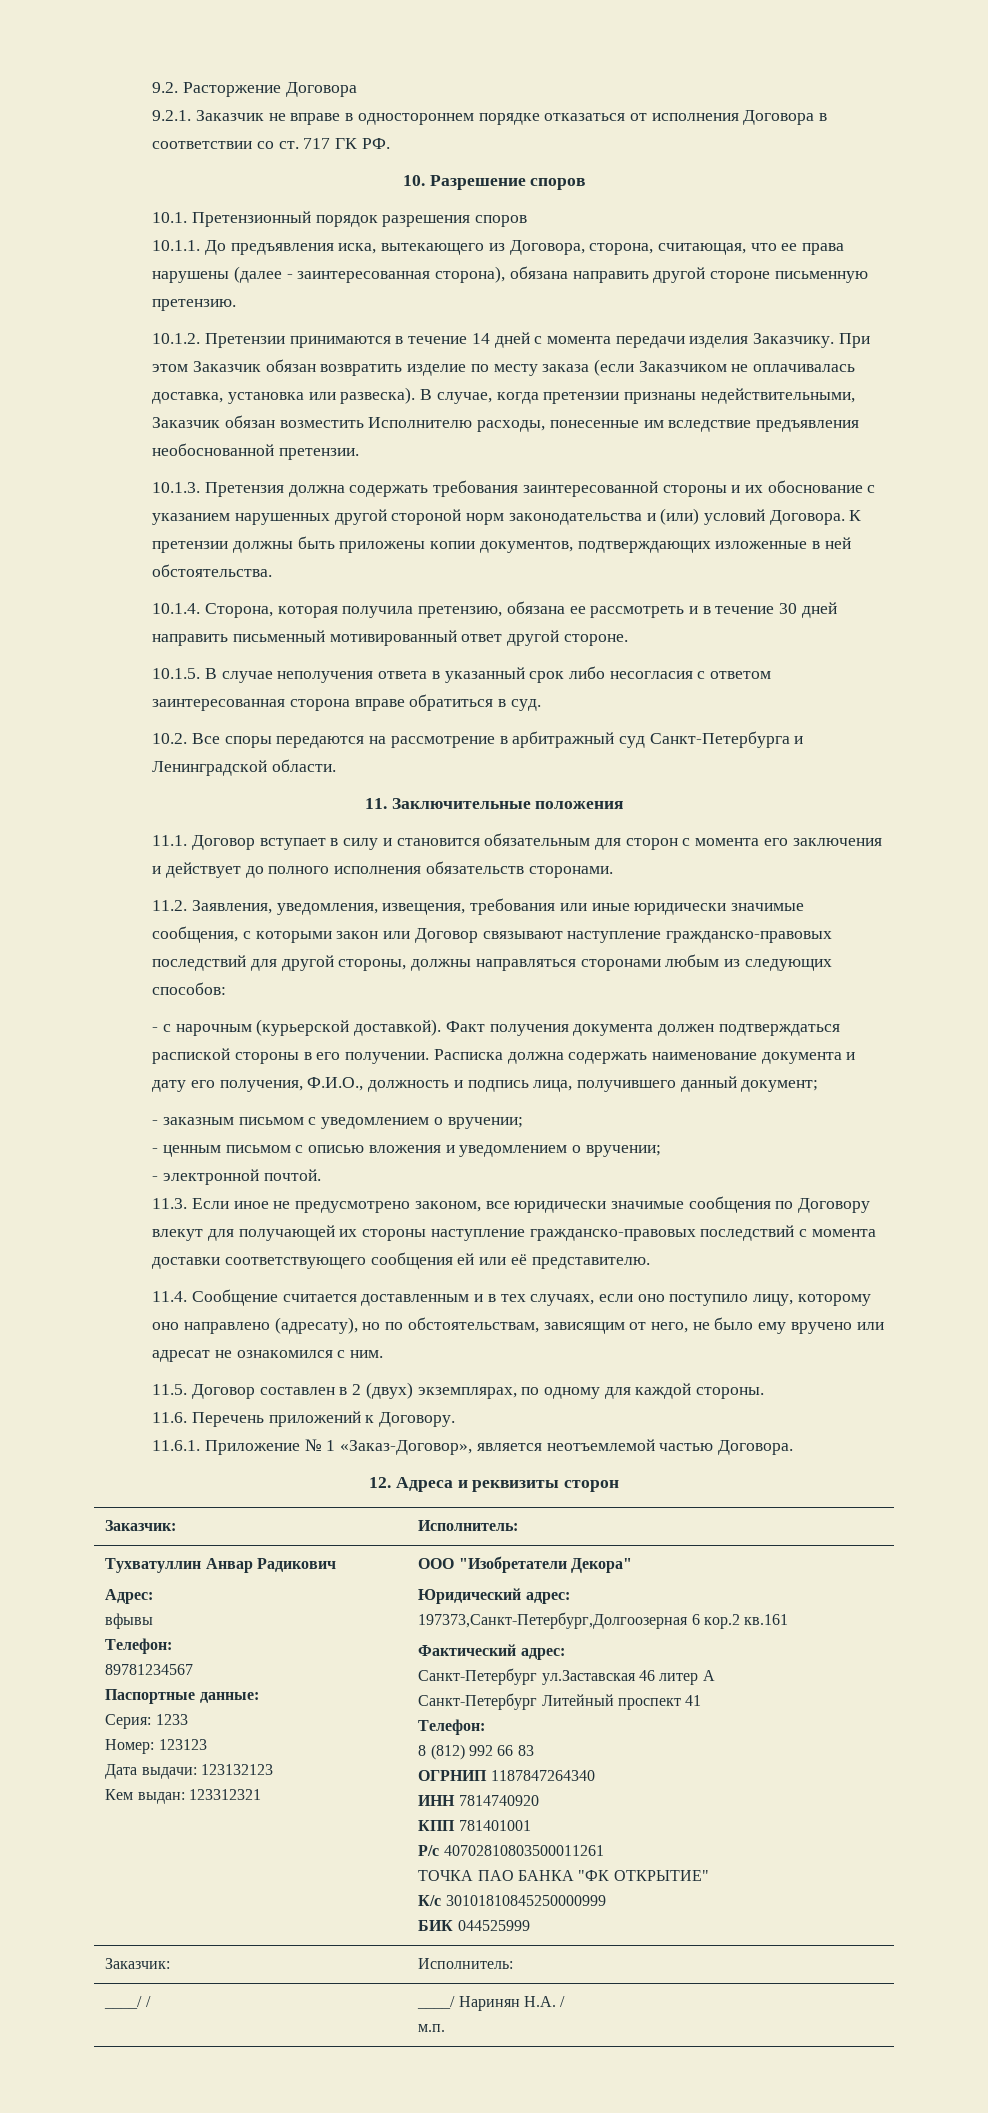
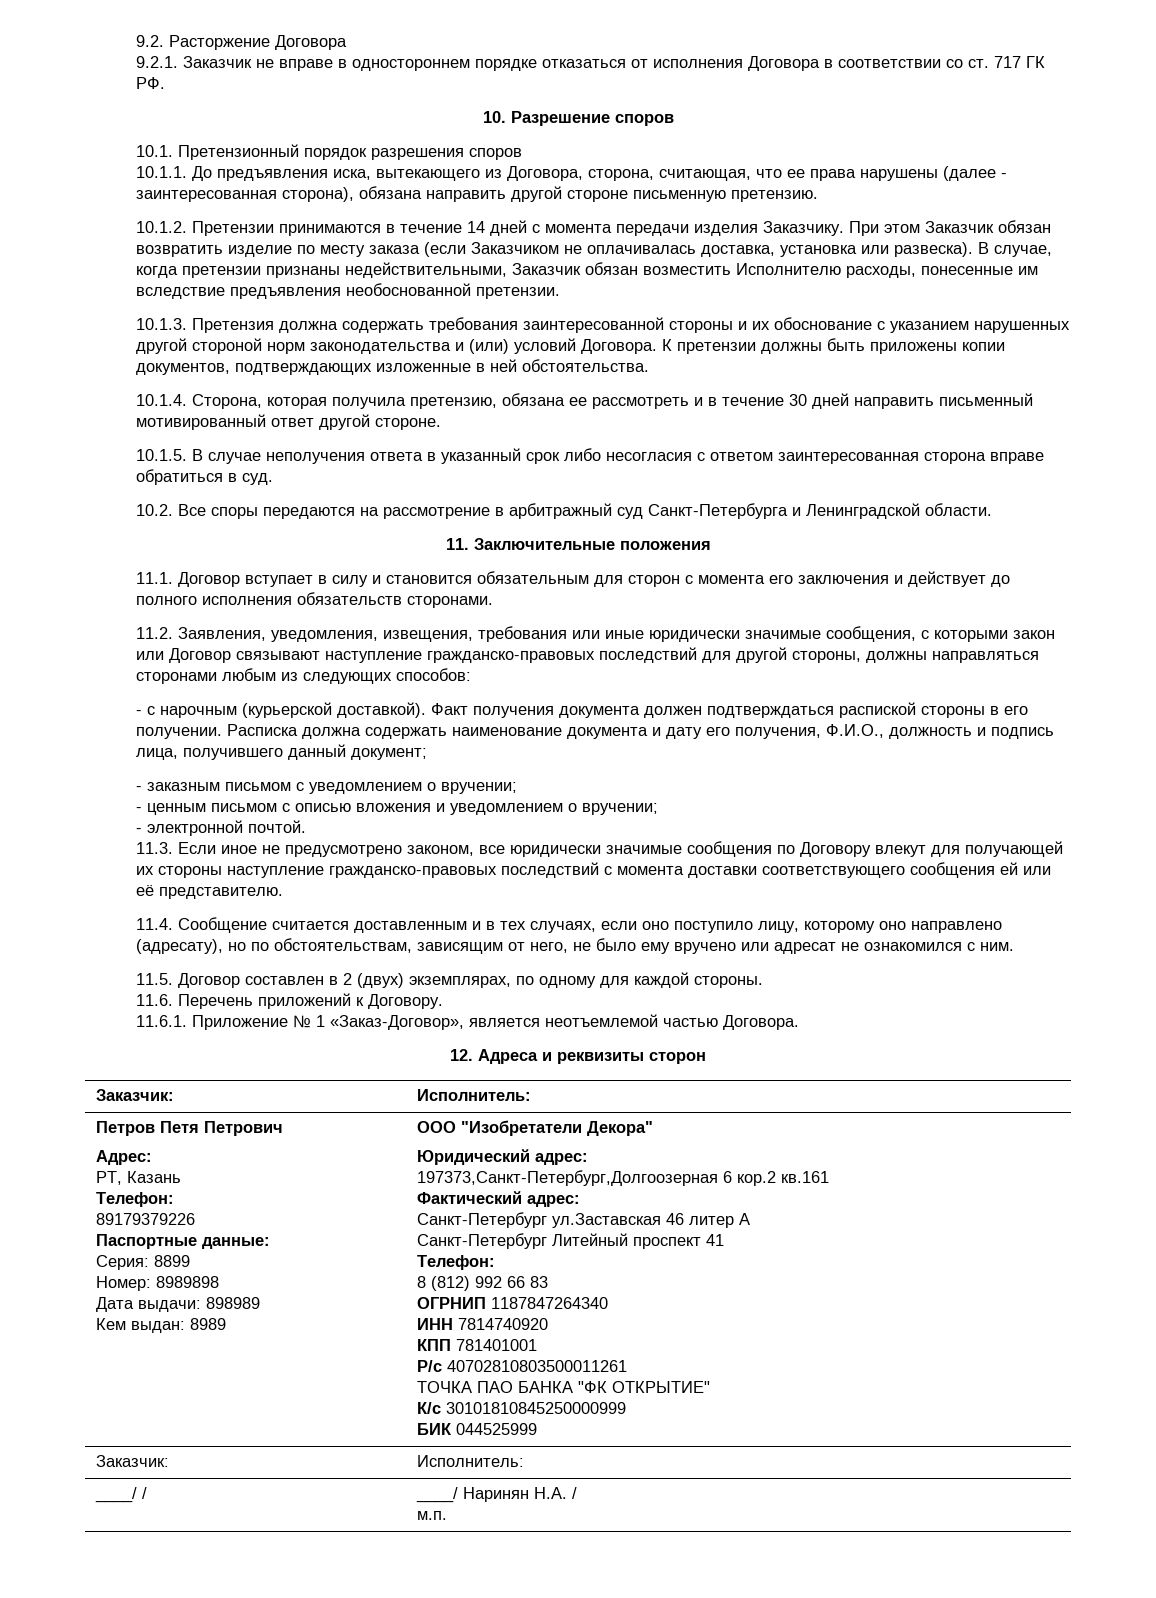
[105,1558,337,1573] Тухватуллин Анвар Радикович -> [96,1121,284,1136] Петров Петя Петрович
[105,1613,154,1629] [105,1638,173,1654] [105,1664,194,1675] вфывы // Телефон: // 89781234567 -> [96,1171,182,1185] [96,1192,175,1207] [96,1213,196,1225] РТ, Казань // Телефон: // 89179379226
[155,1714,188,1725] 1233 -> [154,1255,191,1267] 8899
[158,1739,207,1750] 123123 -> [156,1276,220,1288] 8989898
[201,1764,274,1775] 123132123 -> [206,1297,261,1309] 898989
[189,1789,262,1800] 123312321 -> [190,1318,227,1330] 8989

